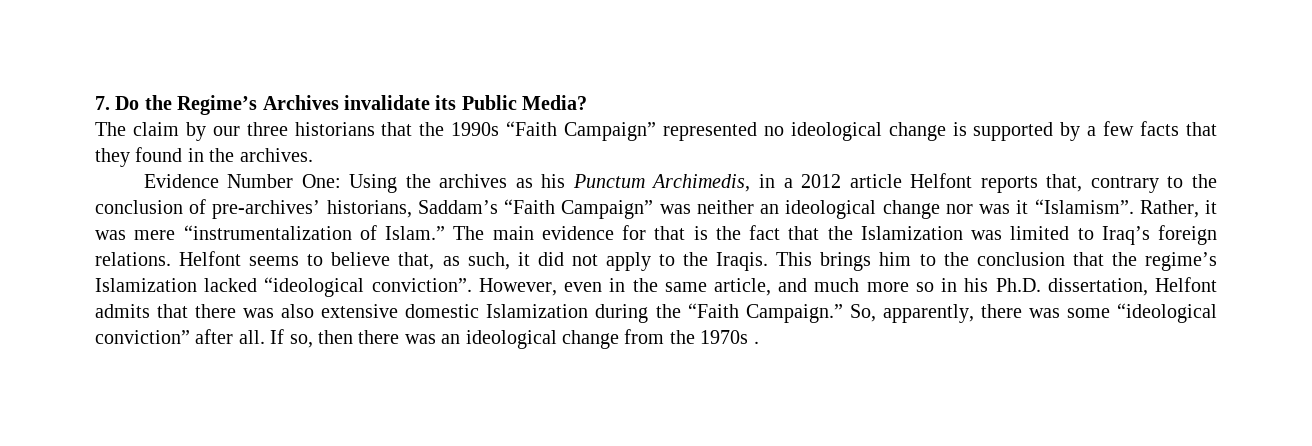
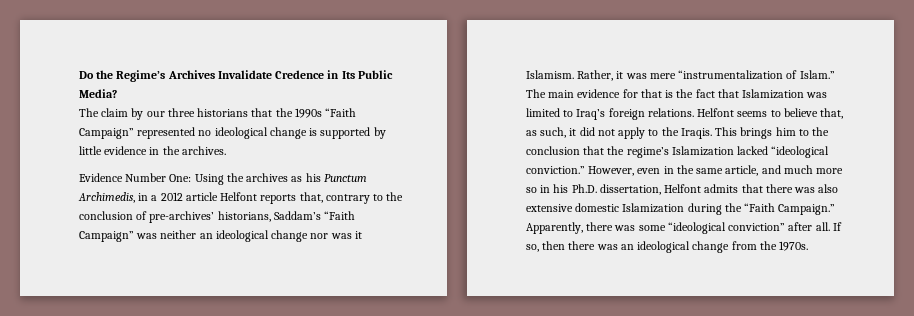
[95,96,110,110] 7. -> (79, 75) none
[344,95,457,110] invalidate its -> [217,70,355,79] Invalidate Credence in Its
[1087,121,1218,136] [95,147,183,167] a few facts that they found -> [79,146,148,155] little evidence
[1034,199,1134,214] “Islamism”. -> [526,70,574,79] Islamism.
[827,226,853,240] the -> (739, 93) none
[371,278,472,292] conviction”. -> [526,166,585,174] conviction.”
[849,304,974,323] So, apparently, -> [526,222,583,234] Apparently,
[700,330,759,344] 1970s . -> [779,241,809,251] 1970s.

